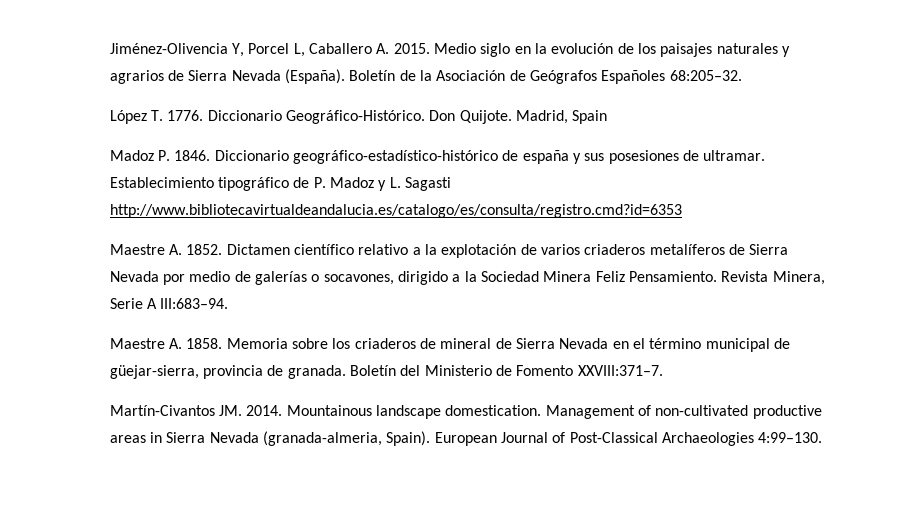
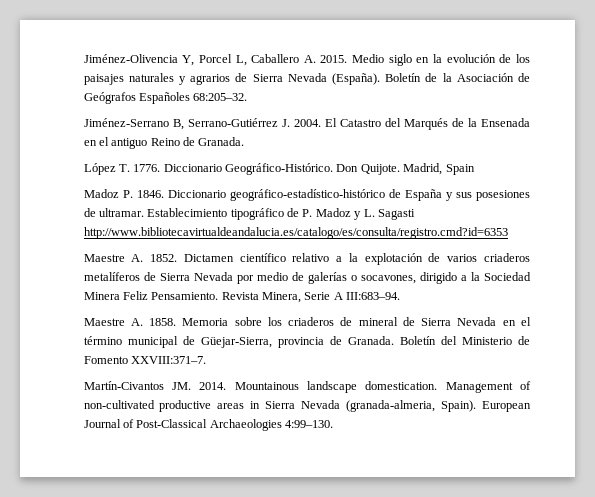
(742, 75) none -> [83,118,530,130] [83,137,245,149] // Jiménez-Serrano B, Serrano-Gutiérrez J. 2004. El Catastro del Marqués de la Ensenada en el antiguo Reino de Granada.
[522,150,569,164] españa -> [404,189,442,201] España
[109,365,199,379] güejar-sierra, -> [200,337,272,348] Güejar-Sierra,
[287,365,346,379] granada. -> [347,336,394,345] Granada.

